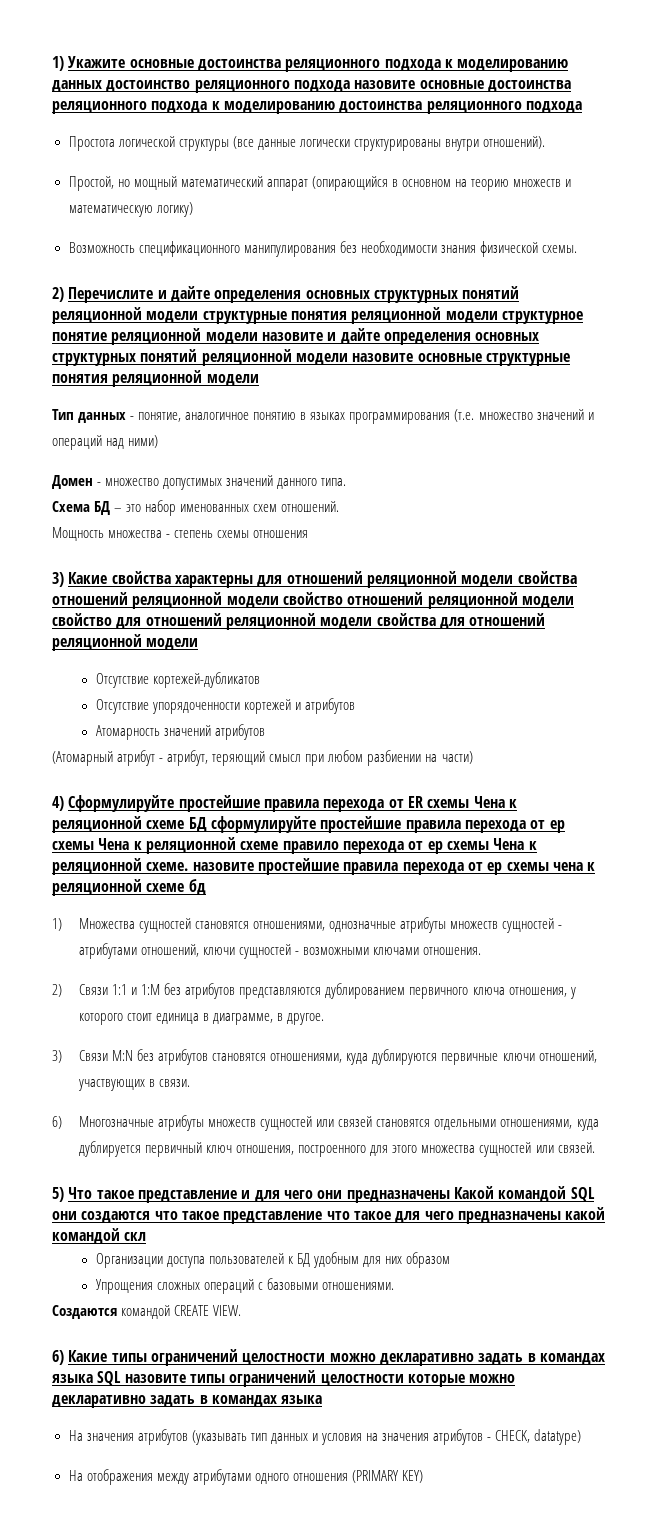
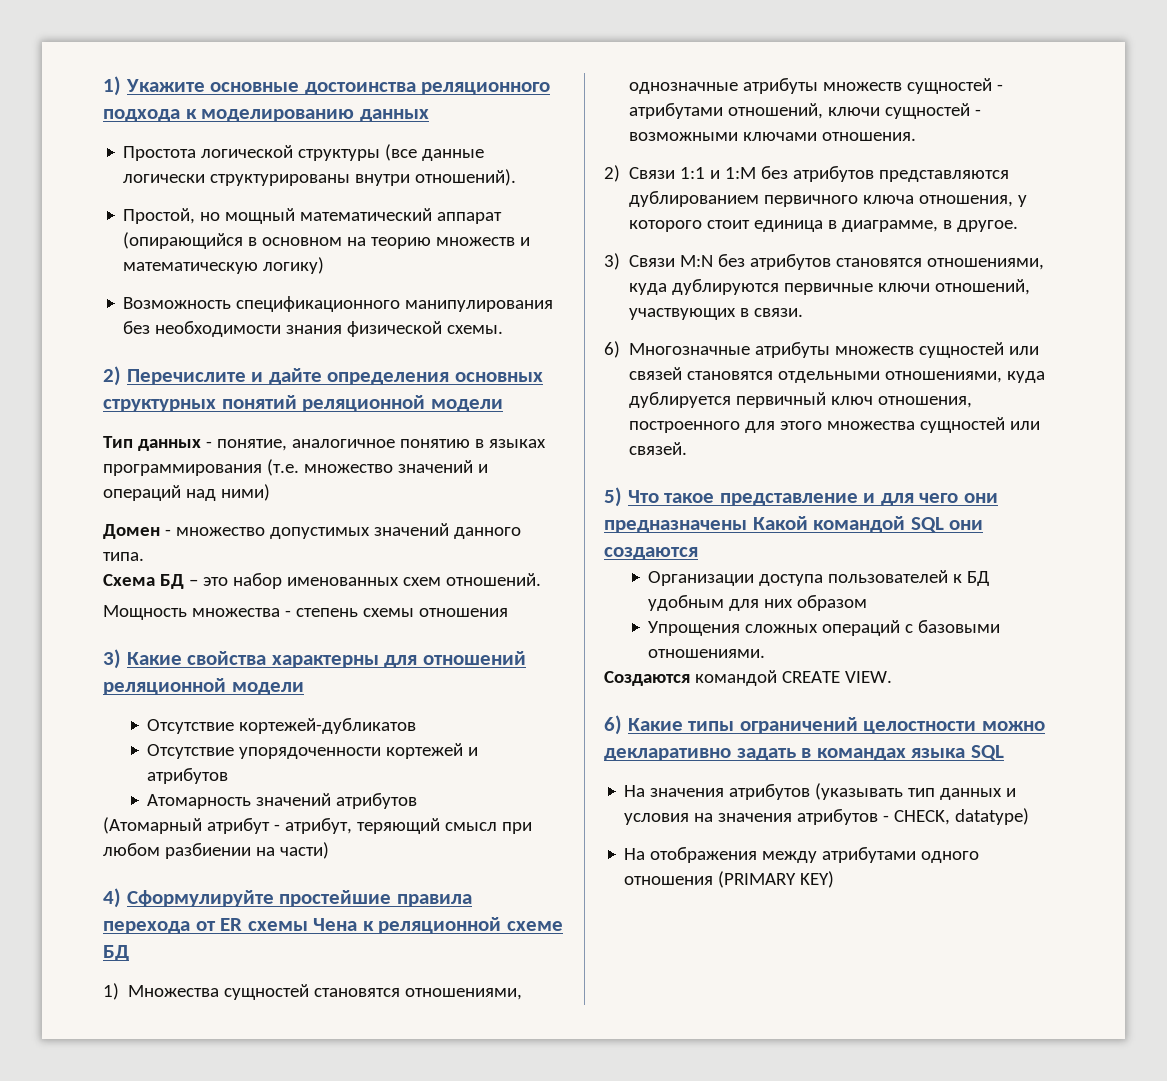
[106,80,571,93] [52,101,582,114] достоинство реляционного подхода назовите основные достоинства реляционного подхода к моделированию достоинства реляционного подхода -> (429, 115) none
[202,307,583,324] [52,328,540,345] [52,349,570,366] [52,370,259,387] структурные понятия реляционной модели структурное понятие реляционной модели назовите и дайте определения основных структурных понятий реляционной модели назовите основные структурные понятия реляционной модели -> (503, 405) none
[517,571,577,584] [52,592,574,609] [52,613,546,630] [52,634,199,651] свойства отношений реляционной модели свойство отношений реляционной модели свойство для отношений реляционной модели свойства для отношений реляционной модели -> (304, 688) none
[210,816,565,833] [52,837,537,854] [52,858,596,875] [52,879,206,896] сформулируйте простейшие правила перехода от ер схемы Чена к реляционной схеме правило перехода от ер схемы Чена к реляционной схеме. назовите простейшие правила перехода от ер схемы чена к реляционной схеме бд -> (129, 953) none
[154,1207,606,1224] [52,1228,147,1244] что такое представление что такое для чего предназначены какой командой скл -> (698, 553) none
[124,1370,516,1387] [52,1395,323,1408] назовите типы ограничений целостности которые можно декларативно задать в командах языка -> (1004, 753) none

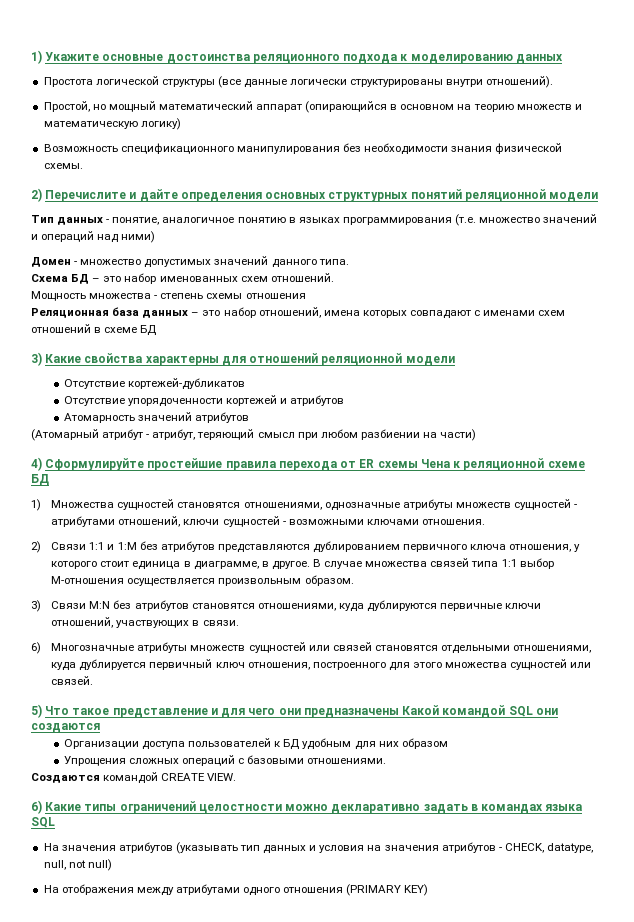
(508, 612) none -> [31,307,566,319] [31,324,157,336] // Реляционная база данных – это набор отношений, имена которых совпадают с именами схем отношений в схеме БД
(1019, 226) none -> [312,558,554,569] [51,575,354,586] В случае множества связей типа 1:1 выбор М-отношения осуществляется произвольным образом.
[955,808,1030,825] datatype) -> [547,843,594,853] [43,859,112,871] datatype, null, not null)

